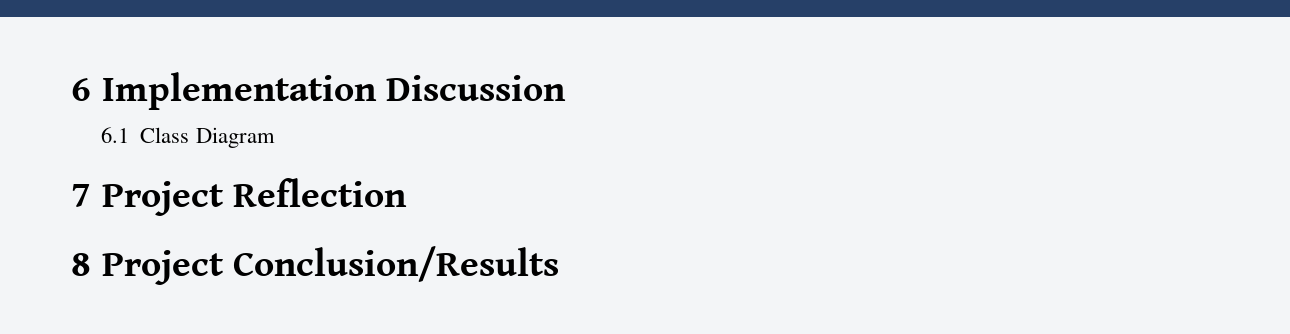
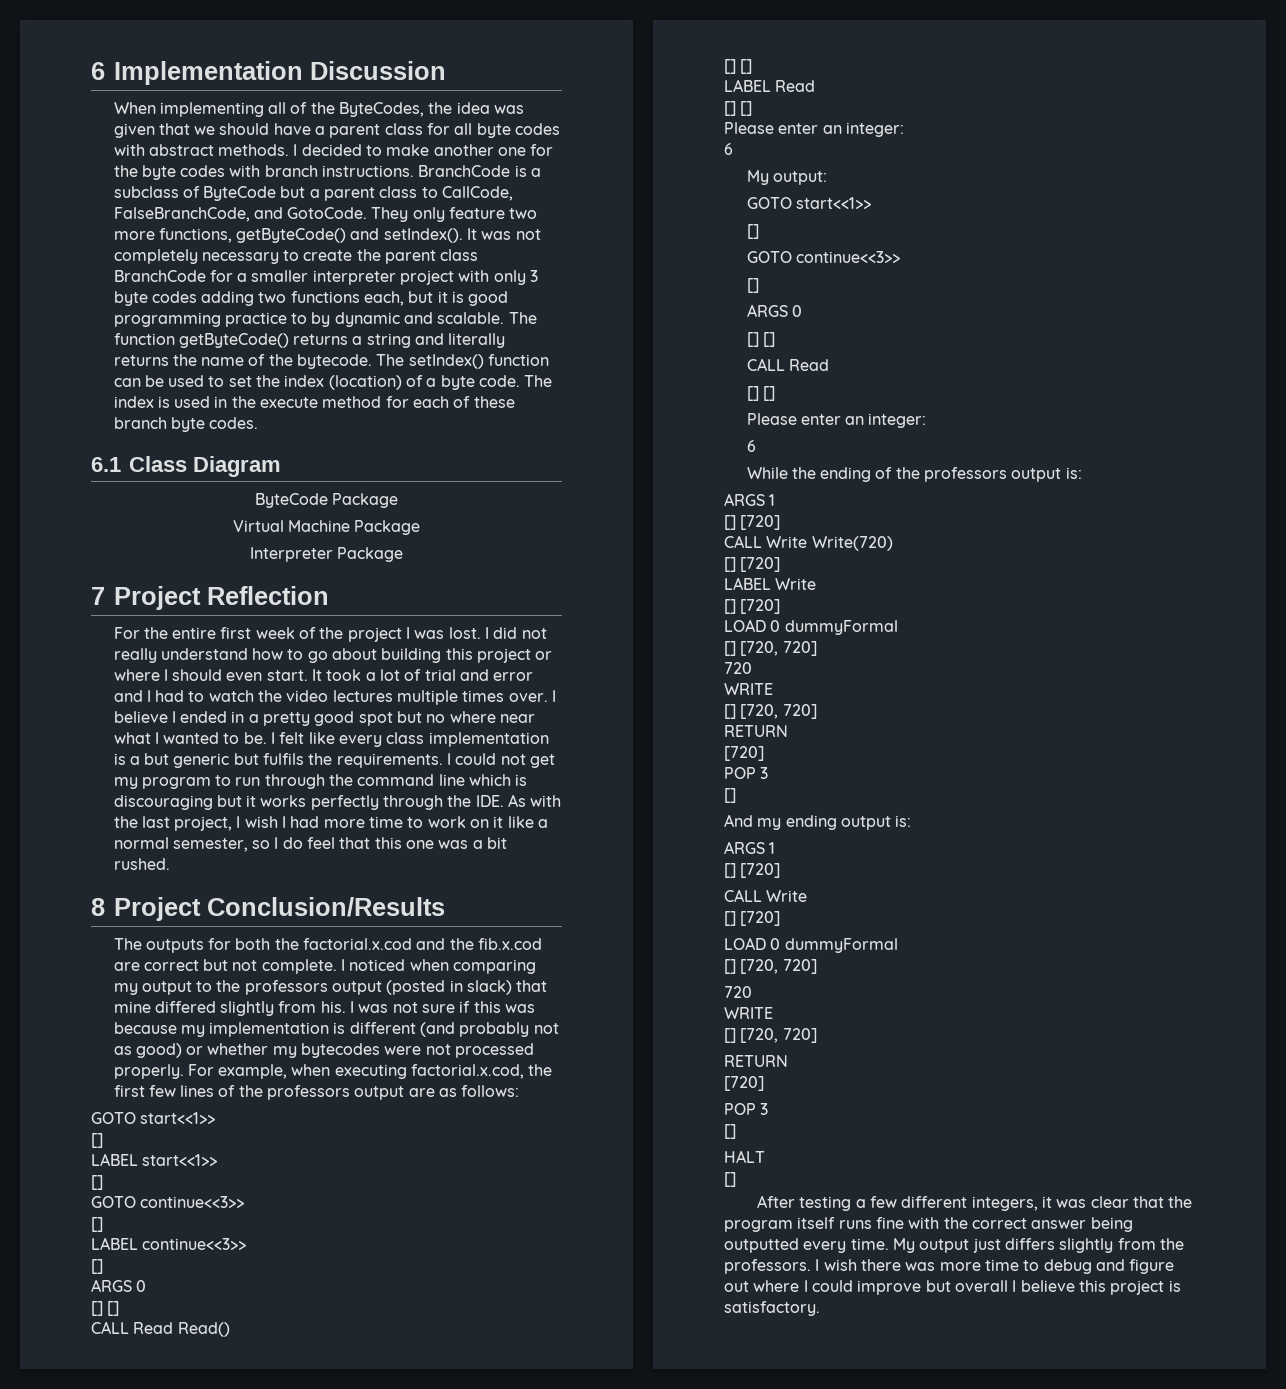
[101,127,275,148] [71,178,408,216] [71,246,560,285] 6.1 Class Diagram // 7 Project Reflection // 8 Project Conclusion/Results -> [113,102,525,117] [113,123,561,138] [113,144,554,156] [113,165,542,180] [113,186,514,201] [113,207,538,222] [113,228,541,243] [113,249,479,264] [113,270,539,285] [113,291,509,306] [113,312,537,327] [113,333,506,348] [113,354,550,369] [113,375,553,390] [113,396,515,408] [113,417,259,432] [91,456,281,477] [254,493,399,508] [232,520,421,535] [249,547,404,562] [91,586,329,610] [113,627,547,642] [113,648,553,663] [113,669,534,681] [113,690,557,705] [113,711,536,726] [113,732,549,747] [113,753,556,768] [113,774,528,789] [113,794,562,810] [113,816,548,831] [113,837,508,852] [113,858,170,870] [91,897,445,921] [113,938,543,953] [113,959,537,974] [113,980,548,995] [113,1001,536,1016] [113,1022,559,1037] [113,1043,535,1058] [113,1064,553,1079] [113,1085,520,1100] [91,1112,216,1124] [91,1133,103,1148] [91,1153,218,1166] [91,1175,103,1190] [91,1196,245,1208] [91,1217,103,1232] [91,1237,247,1250] [91,1259,103,1274] [91,1279,147,1292] [91,1301,120,1316] [91,1321,230,1337] [724,59,753,74] [724,79,816,92] [724,101,753,116] [724,122,904,137] [724,143,733,155] [746,170,827,185] [746,197,871,209] [746,224,759,239] [746,251,900,263] [746,278,759,293] [746,304,802,317] [746,332,775,347] [746,358,829,371] [746,386,775,401] [746,413,927,428] [746,440,756,452] [746,467,1082,482] [724,493,776,506] [724,515,781,530] [724,535,893,551] [724,557,781,572] [724,577,817,590] [724,599,781,614] [724,619,898,635] [724,641,817,656] [724,662,752,674] [724,683,773,695] [724,704,817,719] [724,725,788,737] [724,746,764,761] [724,767,769,779] [724,788,736,803] [724,814,912,830] [724,841,776,854] [724,863,781,878] [724,889,808,902] [724,911,781,926] [724,937,898,953] [724,959,817,974] [724,986,752,998] [724,1007,773,1019] [724,1028,817,1043] [724,1055,788,1067] [724,1076,764,1091] [724,1103,769,1115] [724,1124,736,1139] [724,1150,765,1163] [724,1172,736,1187] [756,1195,1193,1211] [724,1217,1133,1232] [724,1238,1184,1253] [724,1259,1175,1274] [724,1280,1181,1295] [724,1301,820,1316] When implementing all of the ByteCodes, the idea was given that we should have a parent class for all byte codes with abstract methods. I decided to make another one for the byte codes with branch instructions. BranchCode is a subclass of ByteCode but a parent class to CallCode, FalseBranchCode, and GotoCode. They only feature two more functions, getByteCode() and setIndex(). It was not completely necessary to create the parent class BranchCode for a smaller interpreter project with only 3 byte codes adding two functions each, but it is good programming practice to by dynamic and scalable. The function getByteCode() returns a string and literally returns the name of the bytecode. The setIndex() function can be used to set the index (location) of a byte code. The index is used in the execute method for each of these branch byte codes. // 6.1 Class Diagram // ByteCode Package // Virtual Machine Package // Interpreter Package // 7 Project Reflection // For the entire first week of the project I was lost. I did not really understand how to go about building this project or where I should even start. It took a lot of trial and error and I had to watch the video lectures multiple times over. I believe I ended in a pretty good spot but no where near what I wanted to be. I felt like every class implementation is a but generic but fulfils the requirements. I could not get my program to run through the command line which is discouraging but it works perfectly through the IDE. As with the last project, I wish I had more time to work on it like a normal semester, so I do feel that this one was a bit rushed. // 8 Project Conclusion/Results // The outputs for both the factorial.x.cod and the fib.x.cod are correct but not complete. I noticed when comparing my output to the professors output (posted in slack) that mine differed slightly from his. I was not sure if this was because my implementation is different (and probably not as good) or whether my bytecodes were not processed properly. For example, when executing factorial.x.cod, the first few lines of the professors output are as follows: // GOTO start<<1>> // [] // LABEL start<<1>> // [] // GOTO continue<<3>> // [] // LABEL continue<<3>> // [] // ARGS 0 // [] [] // CALL Read Read() // [] [] // LABEL Read // [] [] // Please enter an integer: // 6 // My output: // GOTO start<<1>> // [] // GOTO continue<<3>> // [] // ARGS 0 // [] [] // CALL Read // [] [] // Please enter an integer: // 6 // While the ending of the professors output is: // ARGS 1 // [] [720] // CALL Write Write(720) // [] [720] // LABEL Write // [] [720] // LOAD 0 dummyFormal // [] [720, 720] // 720 // WRITE // [] [720, 720] // RETURN // [720] // POP 3 // [] // And my ending output is: // ARGS 1 // [] [720] // CALL Write // [] [720] // LOAD 0 dummyFormal // [] [720, 720] // 720 // WRITE // [] [720, 720] // RETURN // [720] // POP 3 // [] // HALT // [] // After testing a few different integers, it was clear that the program itself runs fine with the correct answer being outputted every time. My output just differs slightly from the professors. I wish there was more time to debug and figure out where I could improve but overall I believe this project is satisfactory.

